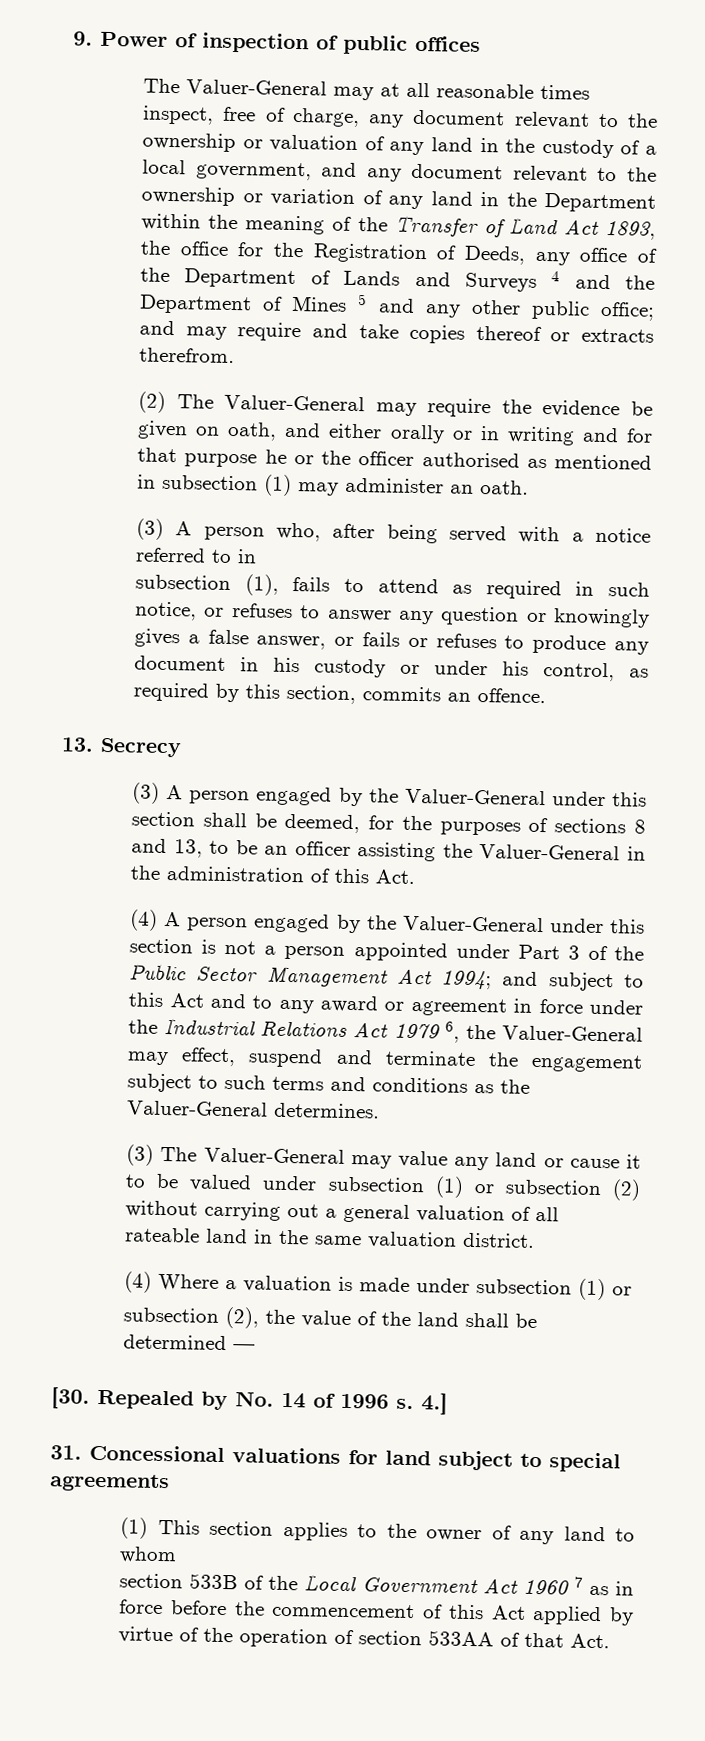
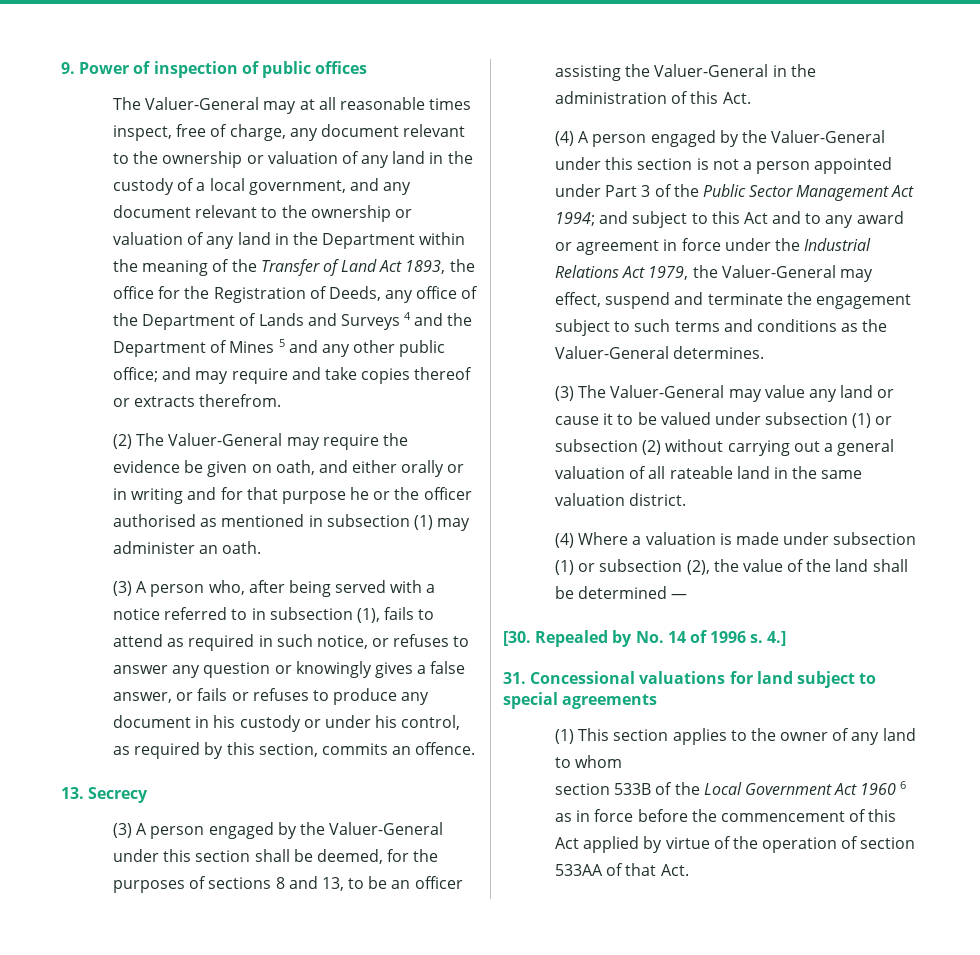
[270,188,356,206] variation -> [112,232,183,245] valuation
(258, 556) // -> (266, 614) none
[393,1021,460,1043] 1979 6, -> [648,266,689,280] 1979,
(633, 1291) // -> (596, 567) none
[573,1576,583,1588] 7 -> [900,781,907,789] 6

